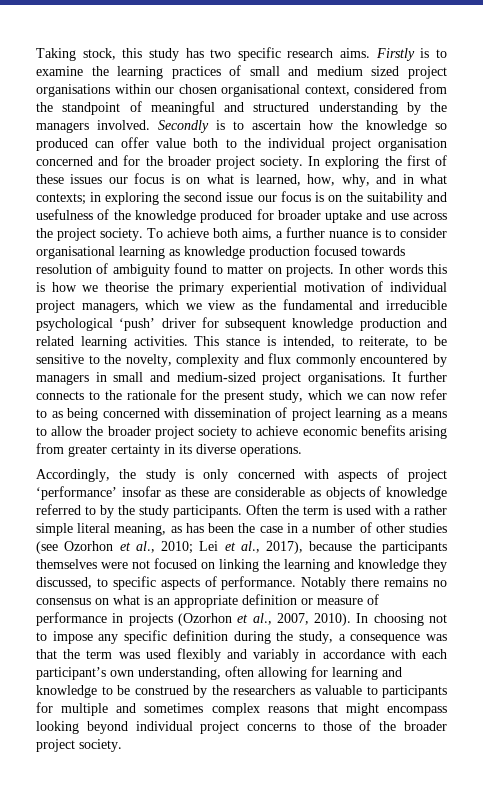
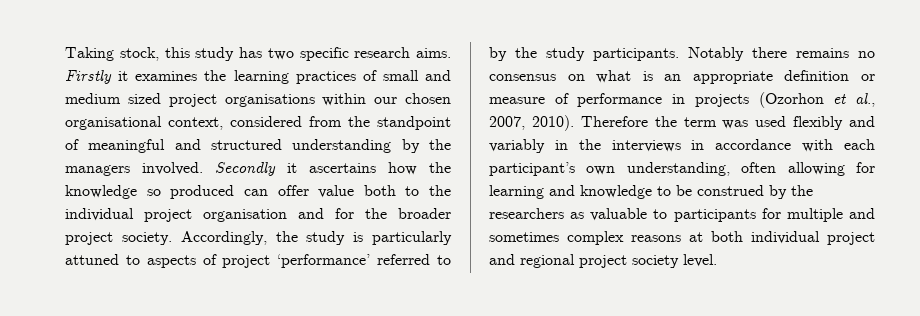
[420,48,447,58] [36,66,83,76] is to examine -> [118,71,198,81] it examines
[216,120,301,130] is to ascertain -> [287,163,376,173] it ascertains
[36,156,93,166] concerned -> (287, 215) none
[308,155,448,169] [36,173,447,187] [36,191,447,205] [36,209,448,223] [36,227,447,241] [36,245,405,259] [36,263,447,277] [36,281,448,295] [36,299,447,313] [36,317,447,331] [36,336,448,349] [36,353,447,367] [36,371,447,385] [36,389,447,403] [36,407,447,421] [36,425,447,439] [36,443,302,457] In exploring the first of these issues our focus is on what is learned, how, why, and in what contexts; in exploring the second issue our focus is on the suitability and usefulness of the knowledge produced for broader uptake and use across the project society. To achieve both aims, a further nuance is to consider organisational learning as knowledge production focused towards resolution of ambiguity found to matter on projects. In other words this is how we theorise the primary experiential motivation of individual project managers, which we view as the fundamental and irreducible psychological ‘push’ driver for subsequent knowledge production and related learning activities. This stance is intended, to reiterate, to be sensitive to the novelty, complexity and flux commonly encountered by managers in small and medium-sized project organisations. It further connects to the rationale for the present study, which we can now refer to as being concerned with dissemination of project learning as a means to allow the broader project society to achieve economic benefits arising from greater certainty in its diverse operations. // -> (172, 238) none
[203,469,329,482] only concerned with -> [372,231,452,245] [65,254,140,265] particularly attuned to
[121,486,448,500] insofar as these are considerable as objects of knowledge -> (371, 261) none
[246,504,447,515] [36,522,447,536] [36,541,447,554] [36,558,447,572] [36,576,297,590] Often the term is used with a rather simple literal meaning, as has been the case in a number of other studies (see Ozorhon et al., 2010; Lei et al., 2017), because the participants themselves were not focused on linking the learning and knowledge they discussed, to specific aspects of performance. -> (679, 54) none
[356,613,448,626] [36,630,447,644] [36,649,57,659] In choosing not to impose any specific definition during the study, a consequence was that -> [580,116,648,127] Therefore
(317, 654) none -> [578,139,705,152] the interviews in
[316,703,447,716] [36,720,447,734] [36,739,122,752] that might encompass looking beyond individual project concerns to those of the broader project society. -> [689,231,875,245] [489,254,717,268] at both individual project and regional project society level.

